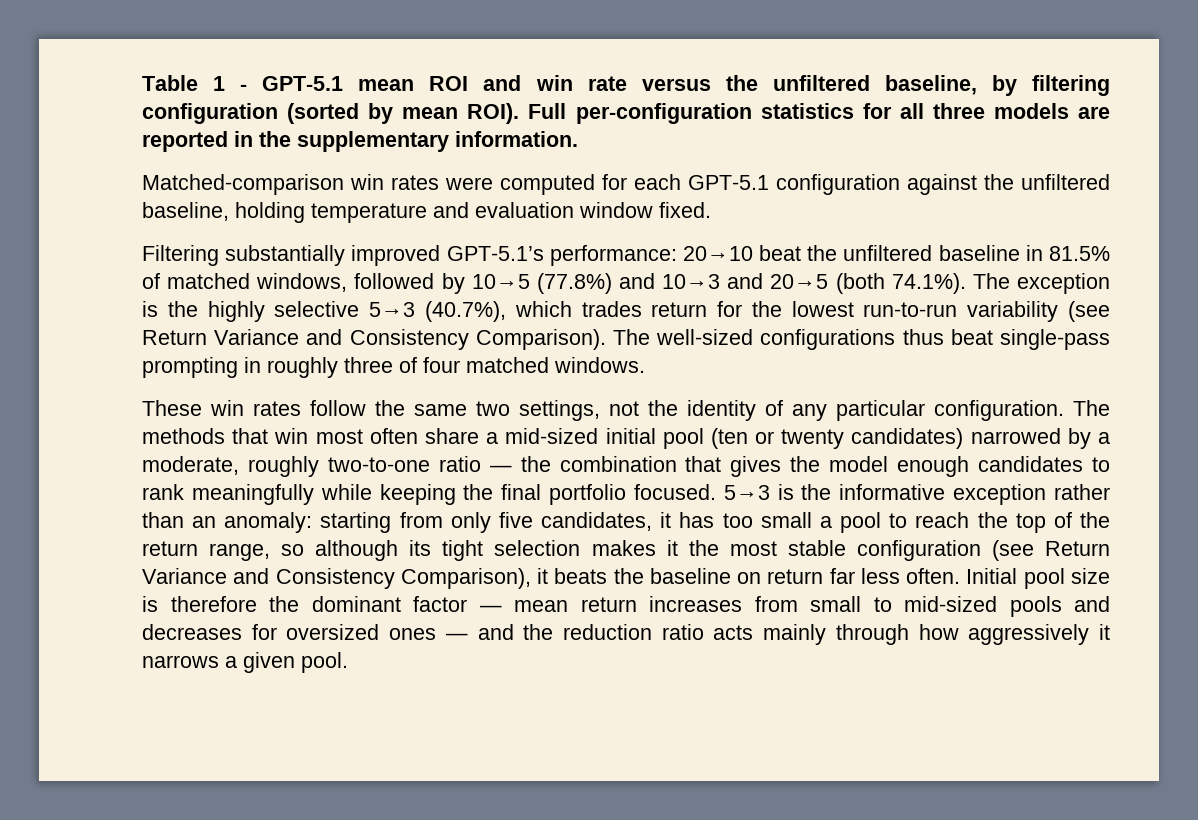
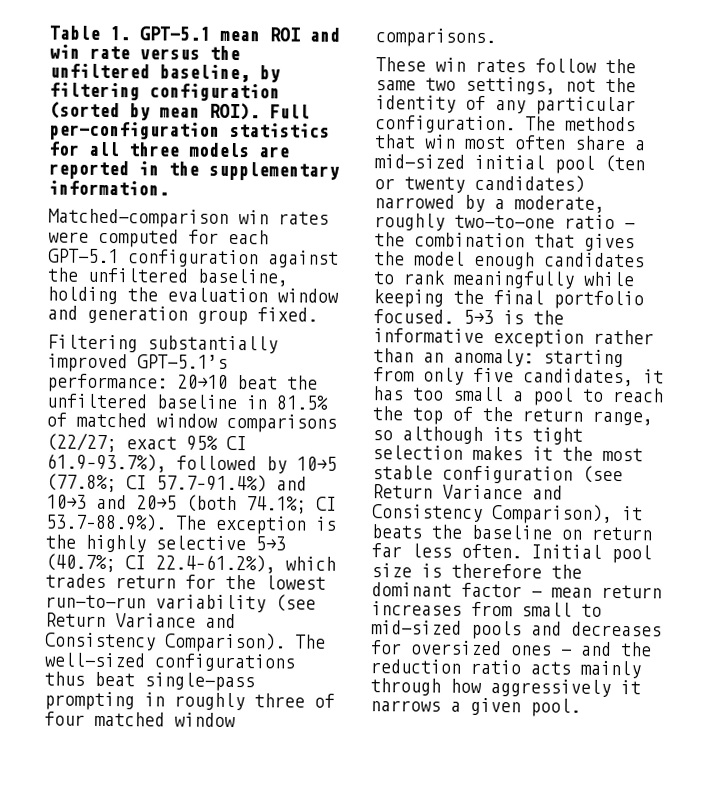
[213,76,248,91] 1 - -> [109,26,130,41] 1.
[311,202,653,223] temperature and evaluation window -> [127,287,339,303] [47,305,248,326] the evaluation window and generation group
[256,273,612,294] windows, followed by 10→5 (77.8%) -> [156,413,337,433] [46,432,247,453] [46,453,337,474] [46,473,267,493] window comparisons (22/27; exact 95% CI 61.9–93.7%), followed by 10→5 (77.8%; CI 57.7–91.4%)
[891,273,966,294] 74.1%). -> [246,496,337,514] [45,513,167,532] 74.1%; CI 53.7–88.9%).
[424,301,506,322] (40.7%), -> [45,553,276,574] (40.7%; CI 22.4–61.2%),
[554,357,645,373] windows. -> [174,712,236,728] [375,28,496,48] window comparisons.

